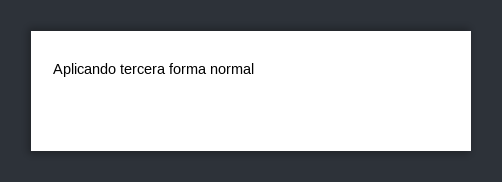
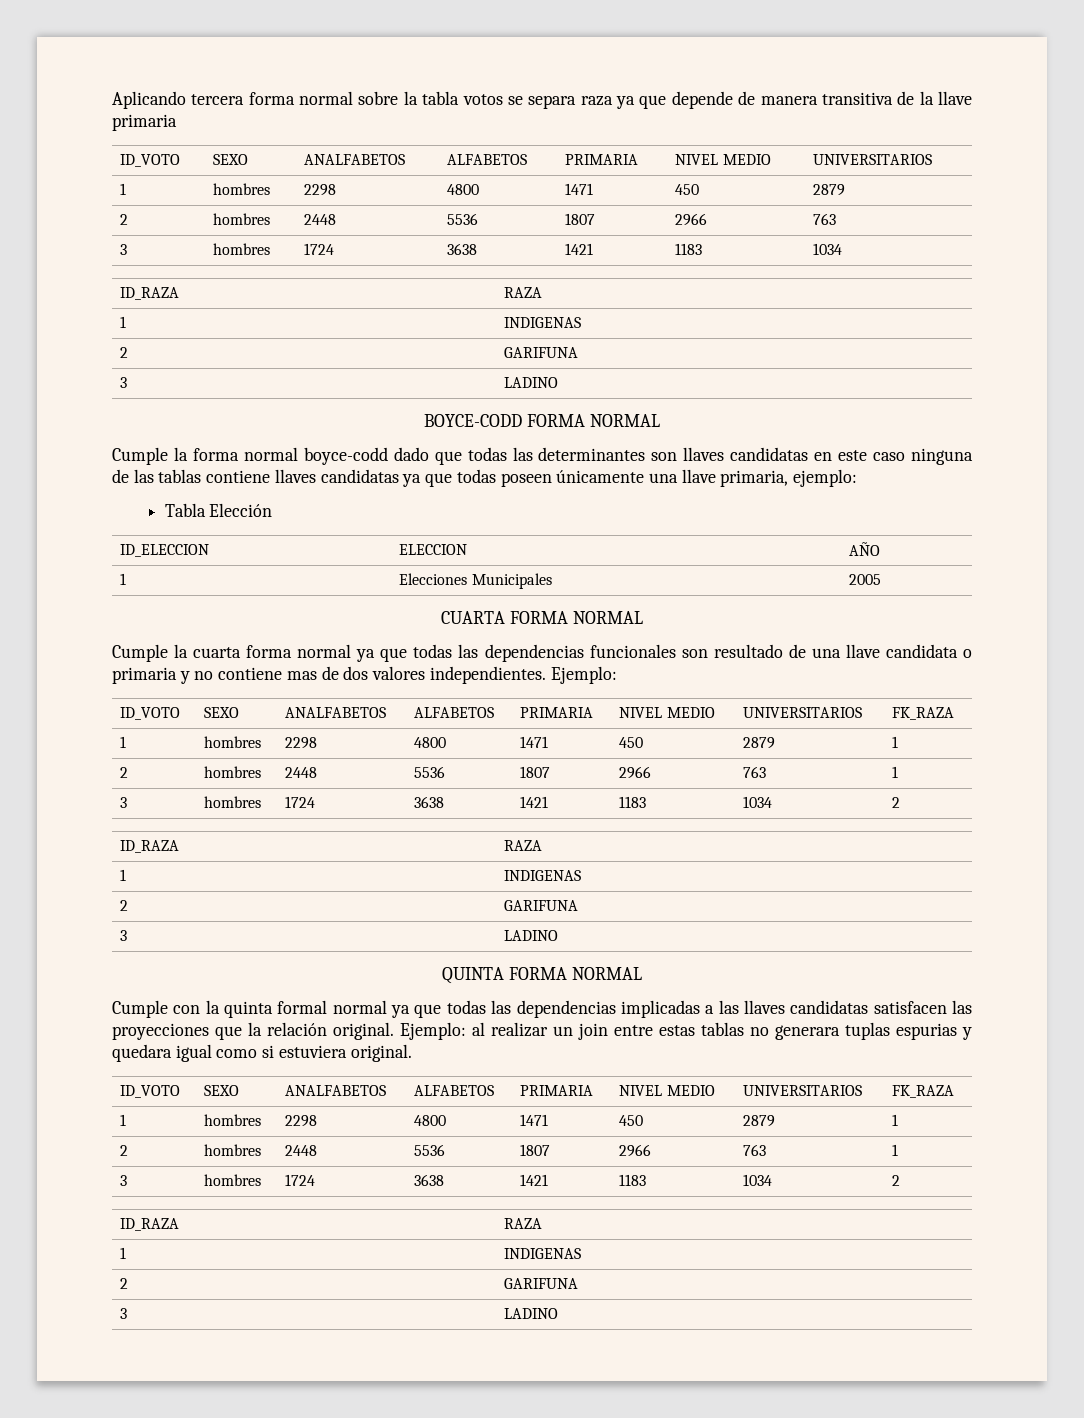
(254, 68) none -> [358,91,972,109] [112,114,177,131] [120,154,181,167] [213,154,249,165] [304,154,406,165] [447,154,528,165] [565,154,639,165] [675,154,771,165] [813,154,933,165] [120,183,127,195] [213,183,271,195] [304,184,337,196] [447,184,480,195] [565,183,594,195] [675,184,700,195] [813,184,846,196] [120,214,129,225] [213,213,271,225] [304,214,337,225] [447,213,479,225] [565,213,596,225] [675,213,708,226] [813,213,837,225] [120,244,128,255] [213,243,271,255] [304,243,335,255] [447,243,478,255] [565,243,594,255] [675,243,703,255] [813,243,843,255] [120,287,180,300] [504,287,543,298] [120,316,127,328] [504,317,582,328] [120,347,129,358] [504,347,579,358] [120,377,128,388] [504,377,559,388] [424,414,660,427] [112,447,973,465] [112,469,858,487] [164,503,273,517] [120,544,210,557] [399,544,468,555] [849,542,881,556] [120,573,127,585] [399,573,552,589] [849,574,882,585] [441,611,643,624] [112,644,972,662] [112,666,617,684] [120,707,181,720] [204,707,240,718] [285,707,387,718] [414,707,495,718] [520,707,594,718] [619,707,715,718] [743,707,863,718] [892,707,955,720] [120,736,127,748] [204,736,262,748] [285,737,318,749] [414,737,447,748] [520,736,549,748] [619,737,644,748] [743,737,776,749] [892,736,899,748] [120,767,129,778] [204,766,262,778] [285,767,318,778] [414,766,446,778] [520,766,551,778] [619,766,652,779] [743,766,767,778] [892,766,899,778] [120,797,128,808] [204,796,262,808] [285,796,316,808] [414,796,445,808] [520,796,549,808] [619,796,647,808] [743,796,773,808] [892,797,901,808] [120,840,180,853] [504,840,543,851] [120,869,127,881] [504,870,582,881] [120,900,129,911] [504,900,579,911] [120,930,128,941] [504,930,559,941] [442,967,642,984] [112,1000,973,1018] [112,1022,972,1040] [112,1044,412,1062] [120,1085,181,1098] [204,1085,240,1096] [285,1085,387,1096] [414,1085,495,1096] [520,1085,594,1096] [619,1085,715,1096] [743,1085,863,1096] [892,1085,955,1098] [120,1114,127,1126] [204,1114,262,1126] [285,1115,318,1127] [414,1115,447,1126] [520,1114,549,1126] [619,1115,644,1126] [743,1115,776,1127] [892,1114,899,1126] [120,1145,129,1156] [204,1144,262,1156] [285,1145,318,1156] [414,1144,446,1156] [520,1144,551,1156] [619,1144,652,1157] [743,1144,767,1156] [892,1144,899,1156] [120,1175,128,1186] [204,1174,262,1186] [285,1174,316,1186] [414,1174,445,1186] [520,1174,549,1186] [619,1174,647,1186] [743,1174,773,1186] [892,1175,901,1186] [120,1218,180,1231] [504,1218,543,1229] [120,1247,127,1259] [504,1248,582,1259] [120,1278,129,1289] [504,1278,579,1289] [120,1308,128,1319] [504,1308,559,1319] sobre la tabla votos se separa raza ya que depende de manera transitiva de la llave primaria // ID_VOTO | SEXO | ANALFABETOS | ALFABETOS | PRIMARIA | NIVEL MEDIO | UNIVERSITARIOS // 1 | hombres | 2298 | 4800 | 1471 | 450 | 2879 // 2 | hombres | 2448 | 5536 | 1807 | 2966 | 763 // 3 | hombres | 1724 | 3638 | 1421 | 1183 | 1034 // ID_RAZA | RAZA // 1 | INDIGENAS // 2 | GARIFUNA // 3 | LADINO // BOYCE-CODD FORMA NORMAL // Cumple la forma normal boyce-codd dado que todas las determinantes son llaves candidatas en este caso ninguna de las tablas contiene llaves candidatas ya que todas poseen únicamente una llave primaria, ejemplo: // Tabla Elección // ID_ELECCION | ELECCION | AÑO // 1 | Elecciones Municipales | 2005 // CUARTA FORMA NORMAL // Cumple la cuarta forma normal ya que todas las dependencias funcionales son resultado de una llave candidata o primaria y no contiene mas de dos valores independientes. Ejemplo: // ID_VOTO | SEXO | ANALFABETOS | ALFABETOS | PRIMARIA | NIVEL MEDIO | UNIVERSITARIOS | FK_RAZA // 1 | hombres | 2298 | 4800 | 1471 | 450 | 2879 | 1 // 2 | hombres | 2448 | 5536 | 1807 | 2966 | 763 | 1 // 3 | hombres | 1724 | 3638 | 1421 | 1183 | 1034 | 2 // ID_RAZA | RAZA // 1 | INDIGENAS // 2 | GARIFUNA // 3 | LADINO // QUINTA FORMA NORMAL // Cumple con la quinta formal normal ya que todas las dependencias implicadas a las llaves candidatas satisfacen las proyecciones que la relación original. Ejemplo: al realizar un join entre estas tablas no generara tuplas espurias y quedara igual como si estuviera original. // ID_VOTO | SEXO | ANALFABETOS | ALFABETOS | PRIMARIA | NIVEL MEDIO | UNIVERSITARIOS | FK_RAZA // 1 | hombres | 2298 | 4800 | 1471 | 450 | 2879 | 1 // 2 | hombres | 2448 | 5536 | 1807 | 2966 | 763 | 1 // 3 | hombres | 1724 | 3638 | 1421 | 1183 | 1034 | 2 // ID_RAZA | RAZA // 1 | INDIGENAS // 2 | GARIFUNA // 3 | LADINO

